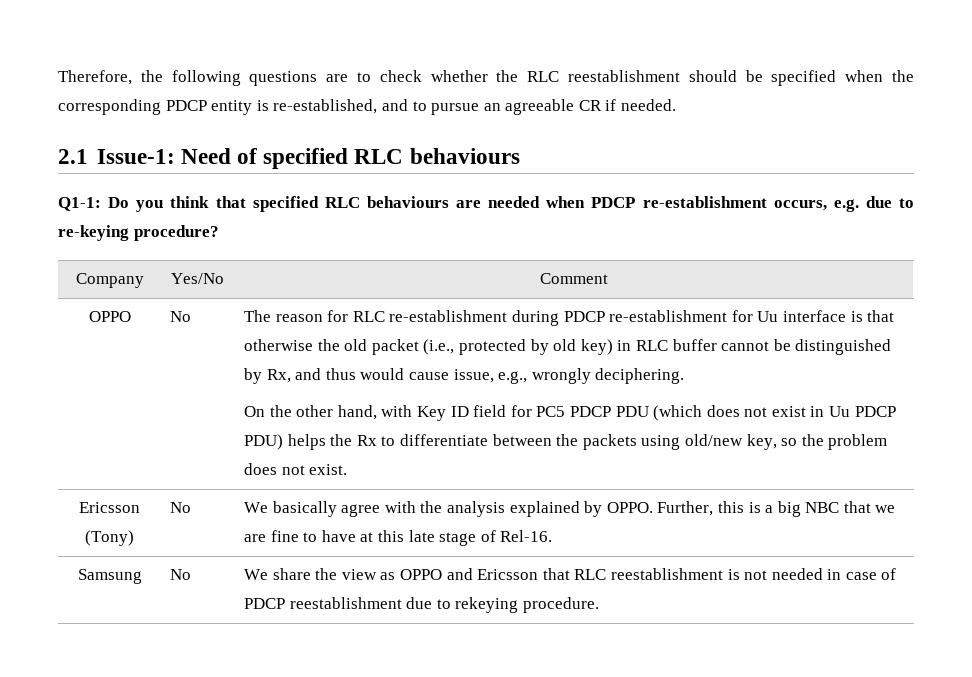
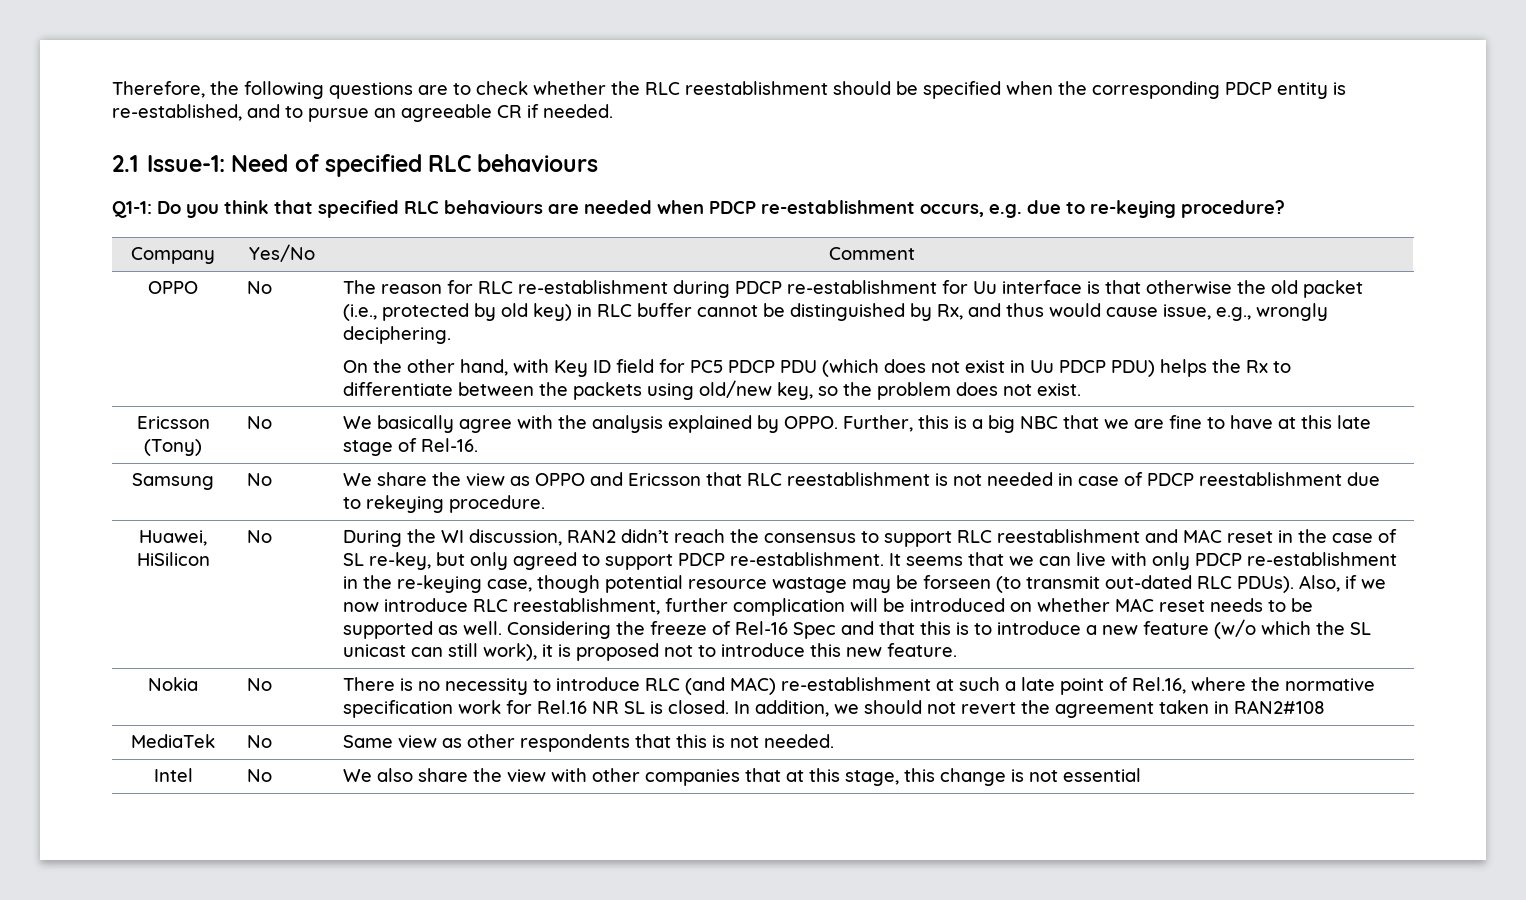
(600, 605) none -> [139,530,207,546] [136,552,210,566] [247,530,273,543] [343,529,1398,547] [343,552,1398,570] [343,575,1387,593] [343,598,1314,616] [343,619,1372,639] [343,643,958,661] [148,677,198,691] [247,678,273,691] [343,677,1376,695] [343,700,1326,718] [131,734,215,748] [247,735,273,748] [343,734,835,752] [153,768,193,782] [247,769,273,782] [343,768,1142,786] // Huawei, HiSilicon | No | During the WI discussion, RAN2 didn’t reach the consensus to support RLC reestablishment and MAC reset in the case of SL re-key, but only agreed to support PDCP re-establishment. It seems that we can live with only PDCP re-establishment in the re-keying case, though potential resource wastage may be forseen (to transmit out-dated RLC PDUs). Also, if we now introduce RLC reestablishment, further complication will be introduced on whether MAC reset needs to be supported as well. Considering the freeze of Rel-16 Spec and that this is to introduce a new feature (w/o which the SL unicast can still work), it is proposed not to introduce this new feature. // Nokia | No | There is no necessity to introduce RLC (and MAC) re-establishment at such a late point of Rel.16, where the normative specification work for Rel.16 NR SL is closed. In addition, we should not revert the agreement taken in RAN2#108 // MediaTek | No | Same view as other respondents that this is not needed. // Intel | No | We also share the view with other companies that at this stage, this change is not essential

